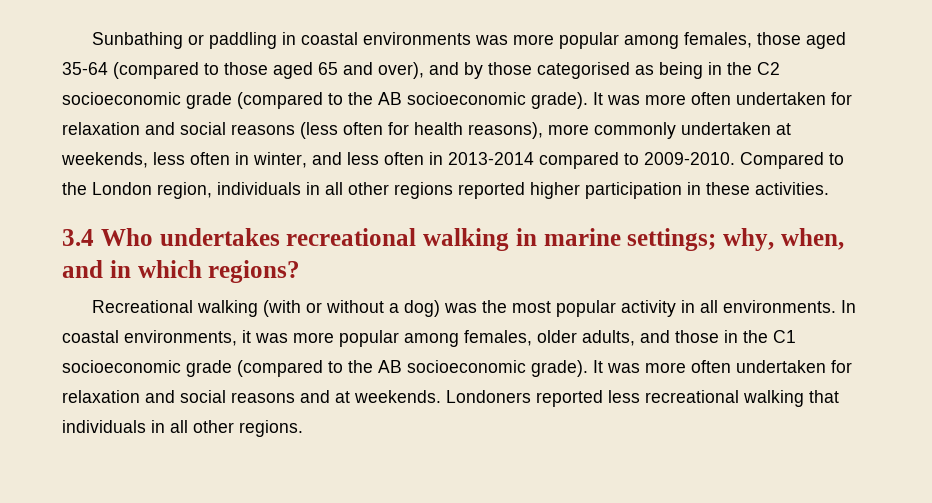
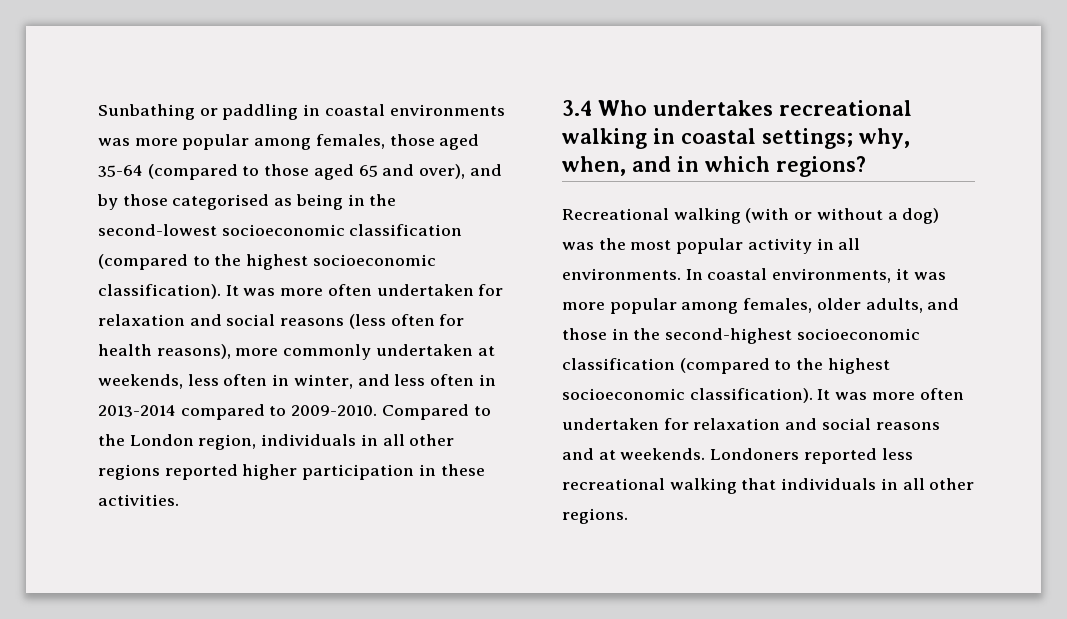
[757,62,780,75] [62,92,588,109] C2 socioeconomic grade (compared to the AB socioeconomic grade). -> [98,224,463,236] [98,254,436,270] [98,284,221,299] second-lowest socioeconomic classification (compared to the highest socioeconomic classification).
[543,228,621,246] marine -> [681,128,756,144] coastal
[773,330,796,343] [62,360,588,377] C1 socioeconomic grade (compared to the AB socioeconomic grade). -> [665,328,920,344] [562,358,890,374] [562,388,813,403] second-highest socioeconomic classification (compared to the highest socioeconomic classification).

